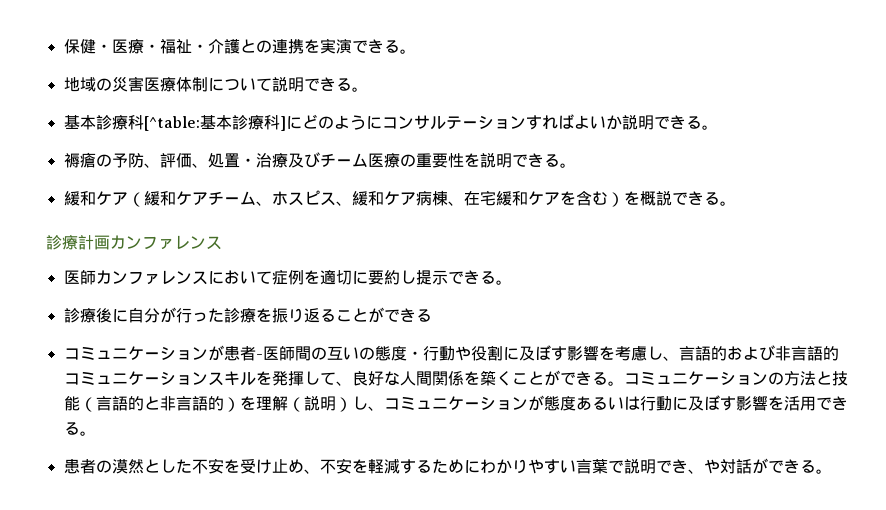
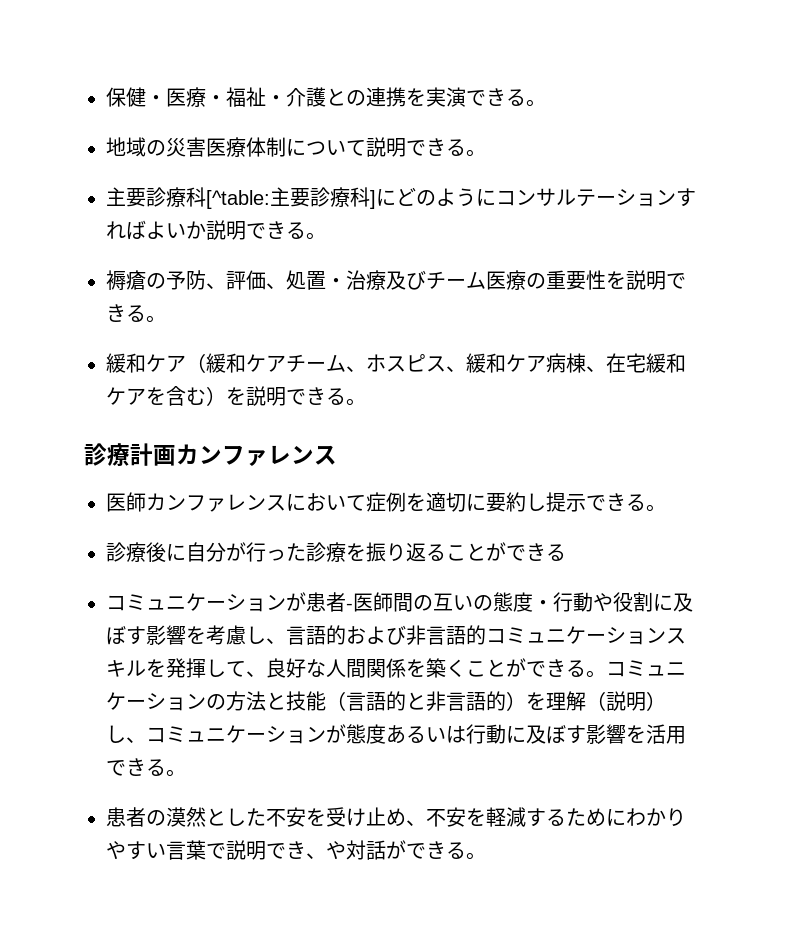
[63,115,96,130] 基本 -> [106,187,146,207] 主要
[199,115,232,130] 基本 -> [270,187,310,207] 主要
[639,191,672,206] 概説 -> [246,386,286,406] 説明

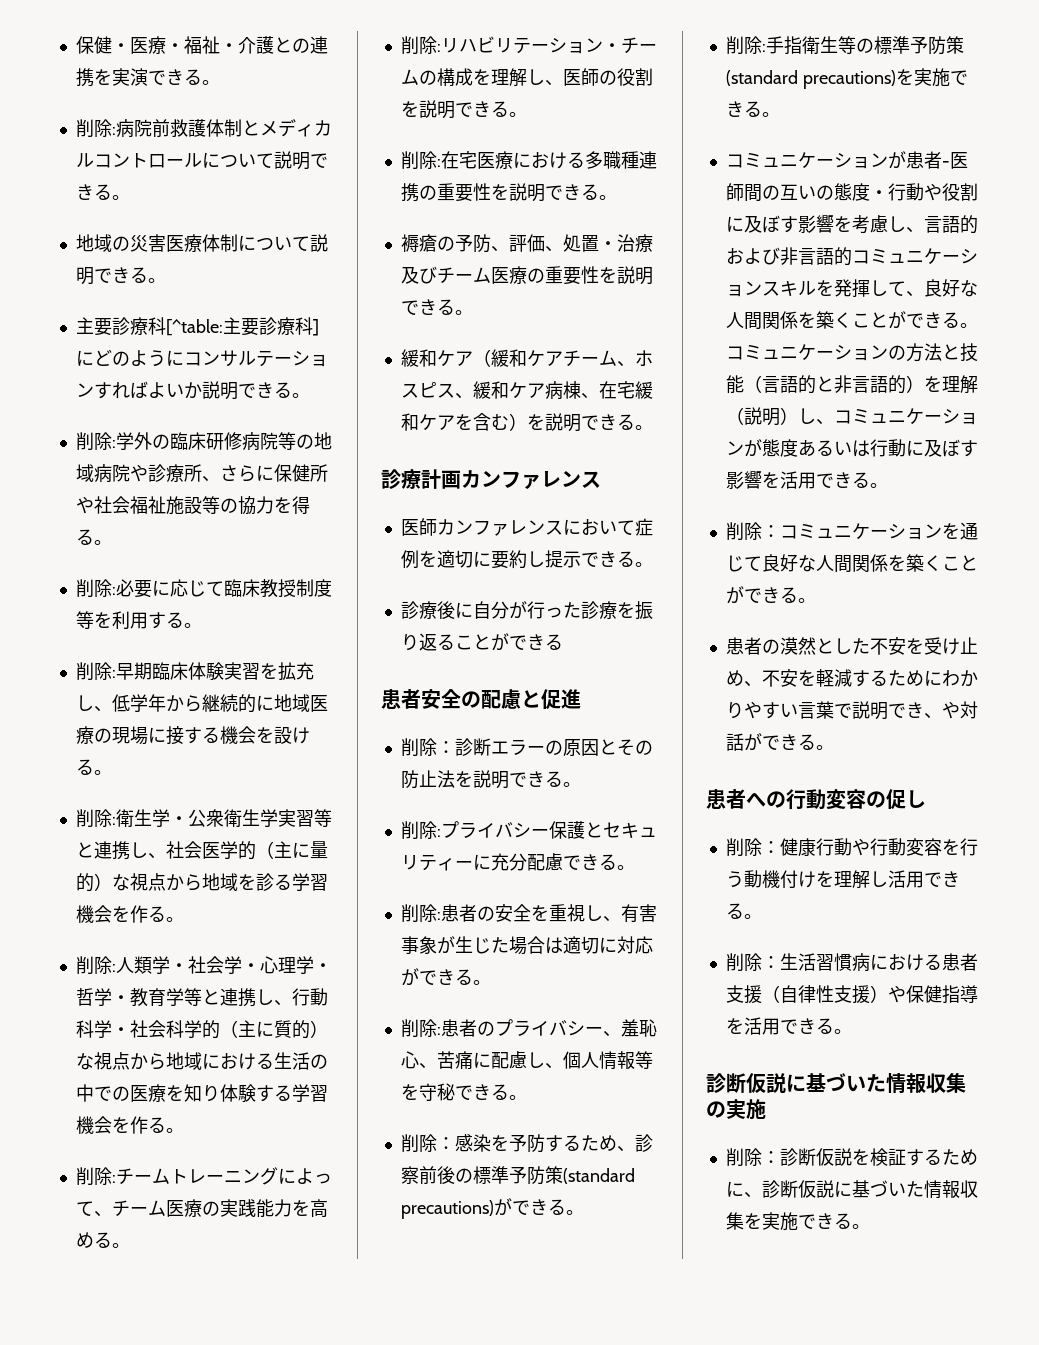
(546, 103) none -> [75,119,332,138] [75,151,328,170] [75,184,130,200] // 削除:病院前救護体制とメディカルコントロールについて説明できる。
(326, 236) none -> [75,432,332,451] [75,464,328,483] [75,496,310,515] [75,529,112,545] [75,579,332,598] [75,611,202,629] [75,662,314,681] [75,694,328,713] [75,726,310,745] [75,759,112,775] [75,809,332,827] [75,841,328,860] [75,873,328,892] [75,905,184,923] [75,956,332,974] [75,988,328,1007] [75,1020,328,1039] [75,1052,328,1070] [75,1084,328,1103] [75,1116,184,1134] [75,1167,332,1185] [75,1199,328,1218] [75,1232,130,1248] [400,36,657,54] [400,68,653,87] [400,100,527,119] [400,151,657,169] [400,183,617,202] // 削除:学外の臨床研修病院等の地域病院や診療所、さらに保健所や社会福祉施設等の協力を得る。 // 削除:必要に応じて臨床教授制度等を利用する。 // 削除:早期臨床体験実習を拡充し、低学年から継続的に地域医療の現場に接する機会を設ける。 // 削除:衛生学・公衆衛生学実習等と連携し、社会医学的（主に量的）な視点から地域を診る学習機会を作る。 // 削除:人類学・社会学・心理学・哲学・教育学等と連携し、行動科学・社会科学的（主に質的）な視点から地域における生活の中での医療を知り体験する学習機会を作る。 // 削除:チームトレーニングによって、チーム医療の実践能力を高める。 // 削除:リハビリテーション・チームの構成を理解し、医師の役割を説明できる。 // 削除:在宅医療における多職種連携の重要性を説明できる。
(566, 552) none -> [381,689,581,710] [400,738,653,756] [400,770,581,789] [400,821,657,839] [400,853,635,871] [400,904,657,923] [400,936,653,955] [400,968,491,986] [400,1019,657,1037] [400,1051,653,1070] [400,1083,527,1101] [400,1134,653,1153] [400,1166,635,1185] [400,1198,584,1219] [725,36,964,55] [725,68,968,89] [725,101,780,117] // 患者安全の配慮と促進 // 削除：診断エラーの原因とその防止法を説明できる。 // 削除:プライバシー保護とセキュリティーに充分配慮できる。 // 削除:患者の安全を重視し、有害事象が生じた場合は適切に対応ができる。 // 削除:患者のプライバシー、羞恥心、苦痛に配慮し、個人情報等を守秘できる。 // 削除：感染を予防するため、診察前後の標準予防策(standard precautions)ができる。 // 削除:手指衛生等の標準予防策(standard precautions)を実施できる。
(186, 773) none -> [725,522,978,540] [725,554,978,573] [725,586,816,604] // 削除：コミュニケーションを通じて良好な人間関係を築くことができる。
(486, 856) none -> [706,789,926,810] [725,838,978,857] [725,870,960,889] [725,903,762,919] [725,953,978,972] [725,985,978,1004] [725,1017,852,1035] [706,1073,966,1094] [706,1099,766,1119] [725,1148,978,1166] [725,1180,978,1199] [725,1212,870,1231] // 患者への行動変容の促し // 削除：健康行動や行動変容を行う動機付けを理解し活用できる。 // 削除：生活習慣病における患者支援（自律性支援）や保健指導を活用できる。 // 診断仮説に基づいた情報収集の実施 // 削除：診断仮説を検証するために、診断仮説に基づいた情報収集を実施できる。

